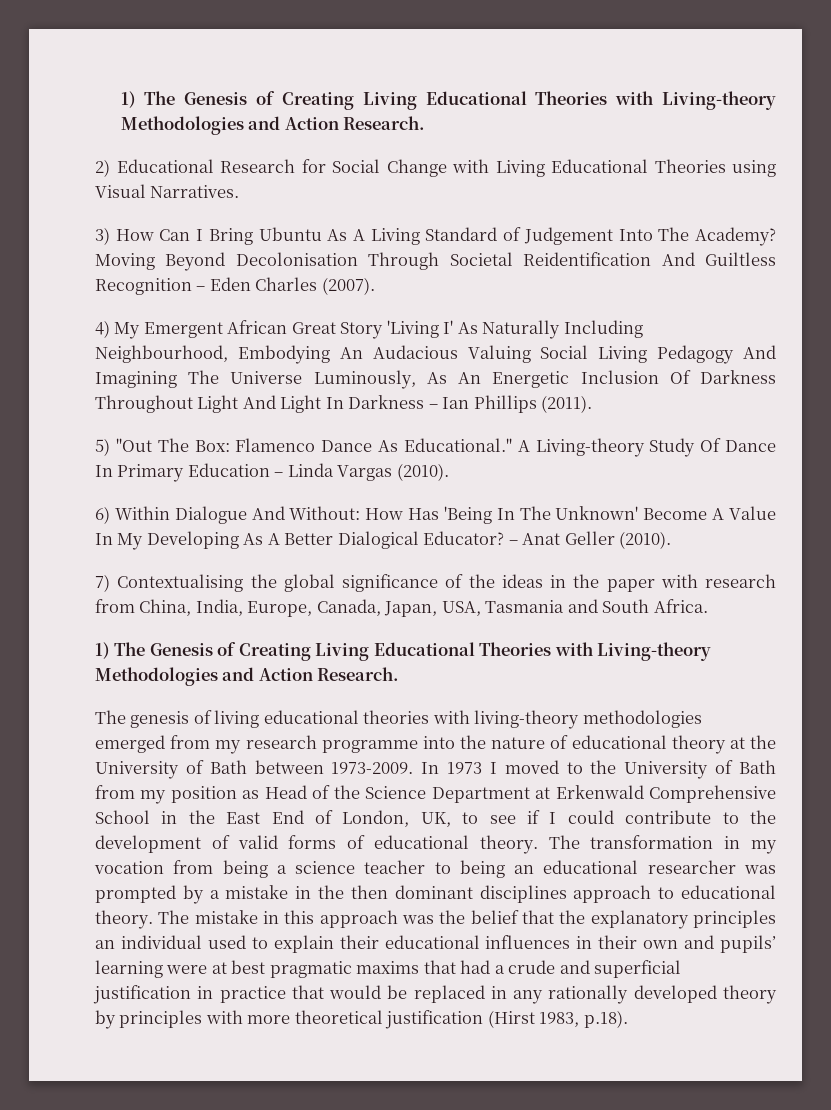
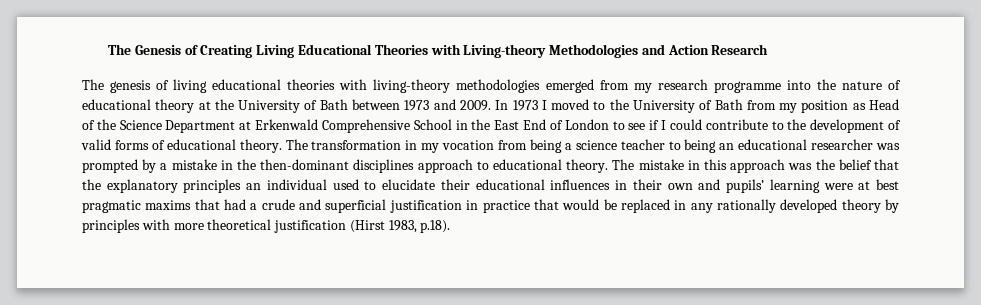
[120,91,136,108] 1) -> (108, 49) none
[343,116,426,130] [95,159,776,177] [95,184,240,198] [95,227,776,246] [95,252,777,271] [95,277,375,295] [95,320,643,339] [95,345,776,364] [95,370,776,389] [95,395,593,413] [95,438,777,457] [95,463,449,482] [95,506,776,524] [95,531,672,550] [95,574,776,592] [95,599,708,617] [95,642,712,661] [95,667,400,686] Research. // 2) Educational Research for Social Change with Living Educational Theories using Visual Narratives. // 3) How Can I Bring Ubuntu As A Living Standard of Judgement Into The Academy? Moving Beyond Decolonisation Through Societal Reidentification And Guiltless Recognition – Eden Charles (2007). // 4) My Emergent African Great Story 'Living I' As Naturally Including Neighbourhood, Embodying An Audacious Valuing Social Living Pedagogy And Imagining The Universe Luminously, As An Energetic Inclusion Of Darkness Throughout Light And Light In Darkness – Ian Phillips (2011). // 5) "Out The Box: Flamenco Dance As Educational." A Living-theory Study Of Dance In Primary Education – Linda Vargas (2010). // 6) Within Dialogue And Without: How Has 'Being In The Unknown' Become A Value In My Developing As A Better Dialogical Educator? – Anat Geller (2010). // 7) Contextualising the global significance of the ideas in the paper with research from China, India, Europe, Canada, Japan, USA, Tasmania and South Africa. // 1) The Genesis of Creating Living Educational Theories with Living-theory Methodologies and Action Research. -> [711,44,769,55] Research
[331,762,414,774] 1973-2009. -> [404,99,491,111] 1973 and 2009.
[342,810,451,827] London, UK, -> [564,119,609,130] London
[350,885,473,899] then dominant -> [260,159,350,170] then-dominant
[273,935,334,953] explain -> [382,179,436,190] elucidate

